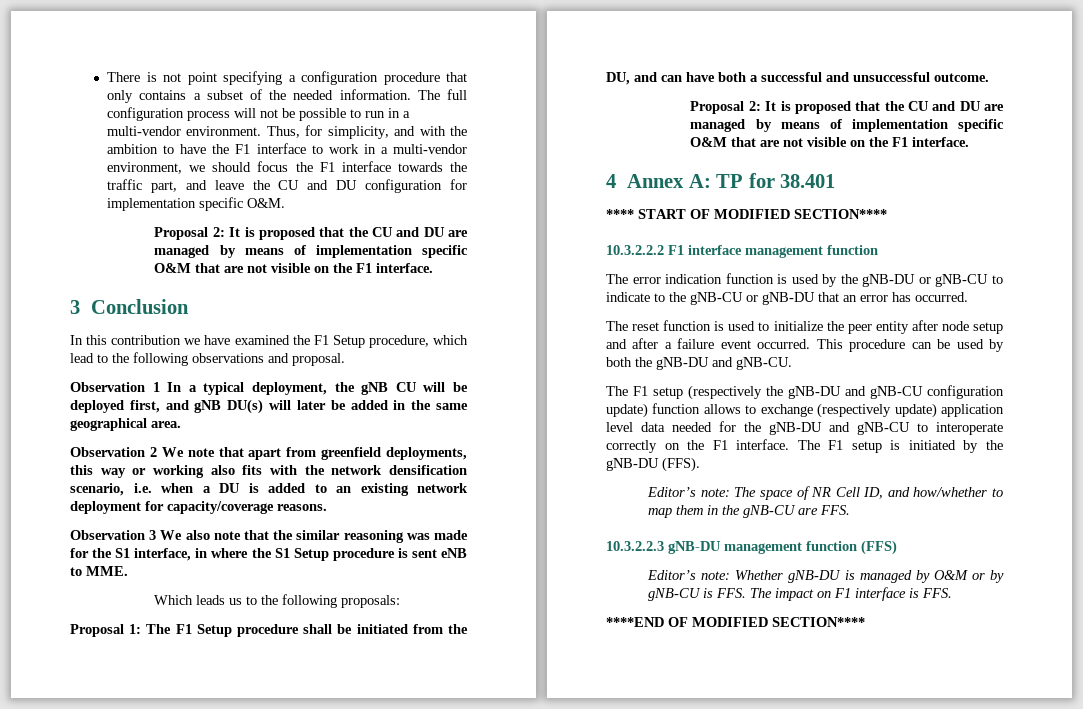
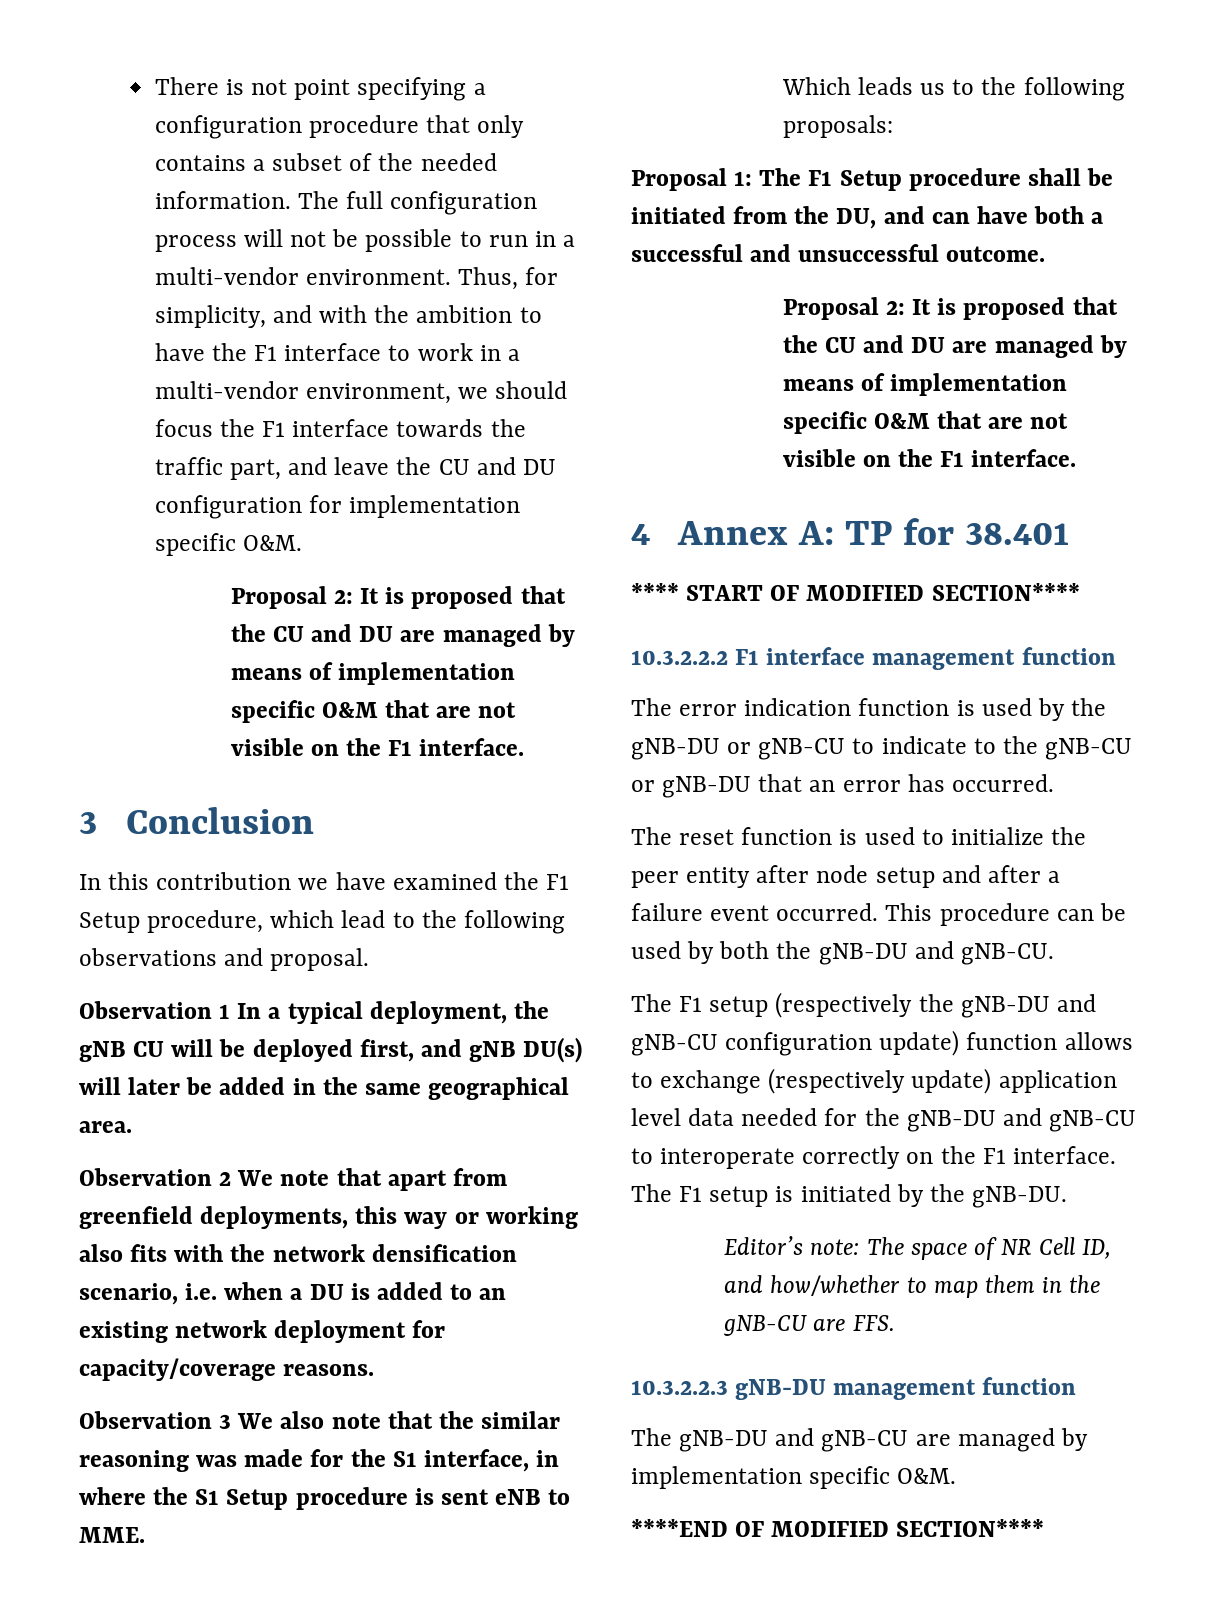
[606,457,700,472] gNB-DU (FFS). -> [972,1186,1068,1208] gNB-DU.
[861,540,897,555] [647,570,1004,583] [648,587,953,601] (FFS) // Editor’s note: Whether gNB-DU is managed by O&M or by gNB-CU is FFS. The impact on F1 interface is FFS. -> [631,1428,1088,1452] [631,1466,957,1489] // The gNB-DU and gNB-CU are managed by implementation specific O&M.

